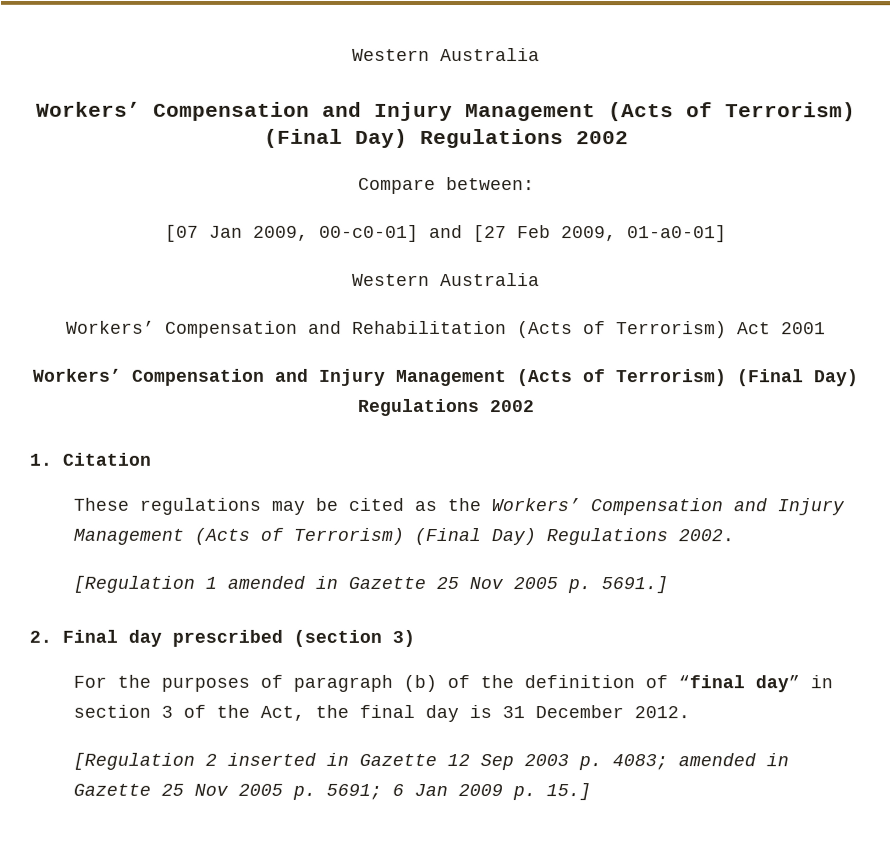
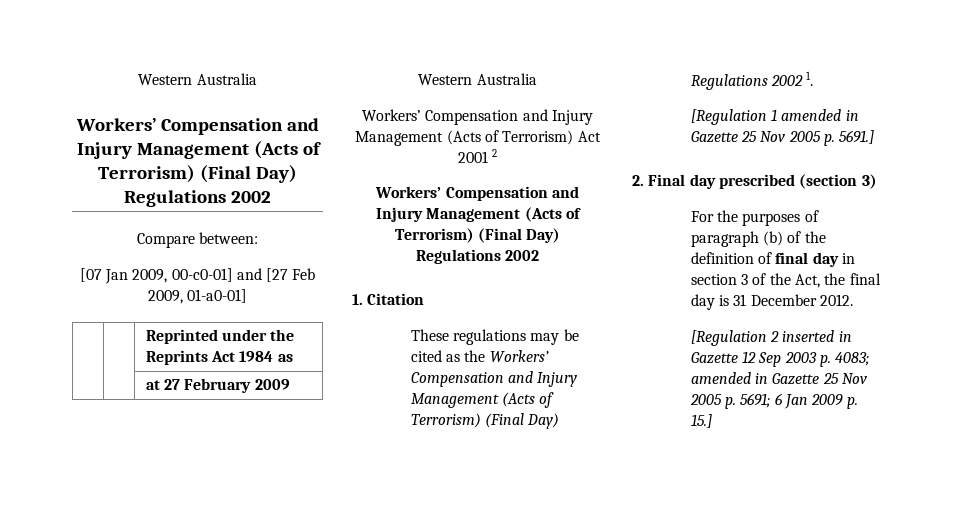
[352,272,540,287] [66,320,507,338] // Western Australia // Workers’ Compensation and Rehabilitation -> [145,329,295,344] [145,350,293,365] [145,378,290,393] [418,73,537,85] [362,109,593,125] [355,131,444,146] // | | Reprinted under the Reprints Act 1984 as // | | at 27 February 2009 // Western Australia // Workers’ Compensation and Injury Management
(826, 328) none -> [492,149,498,157] 2
[677,529,734,542] 2002. -> [771,71,814,86] 2002 1.
[677,675,800,693] “final day” -> [775,252,839,267] final day

